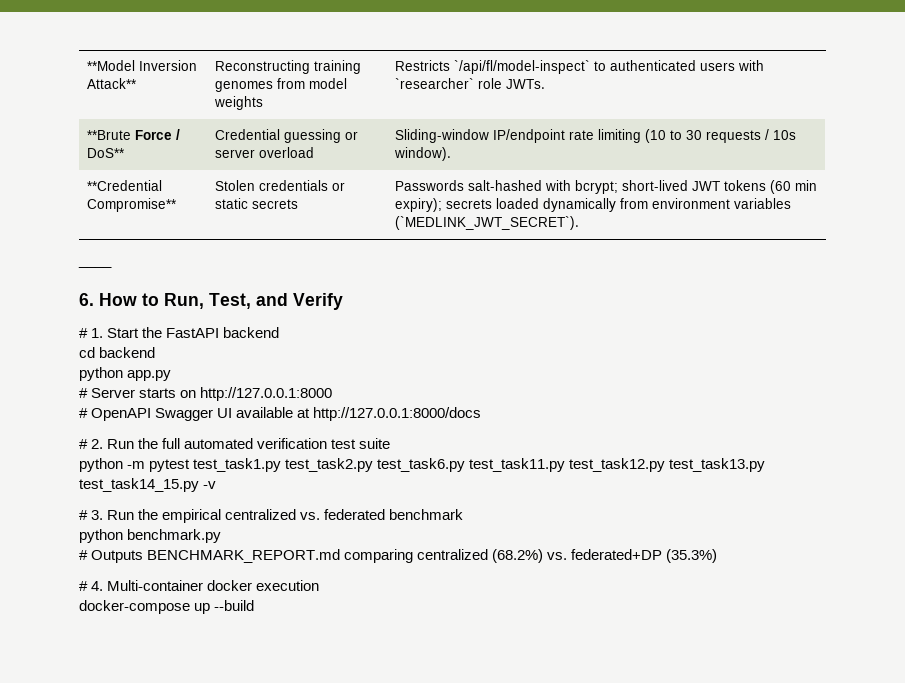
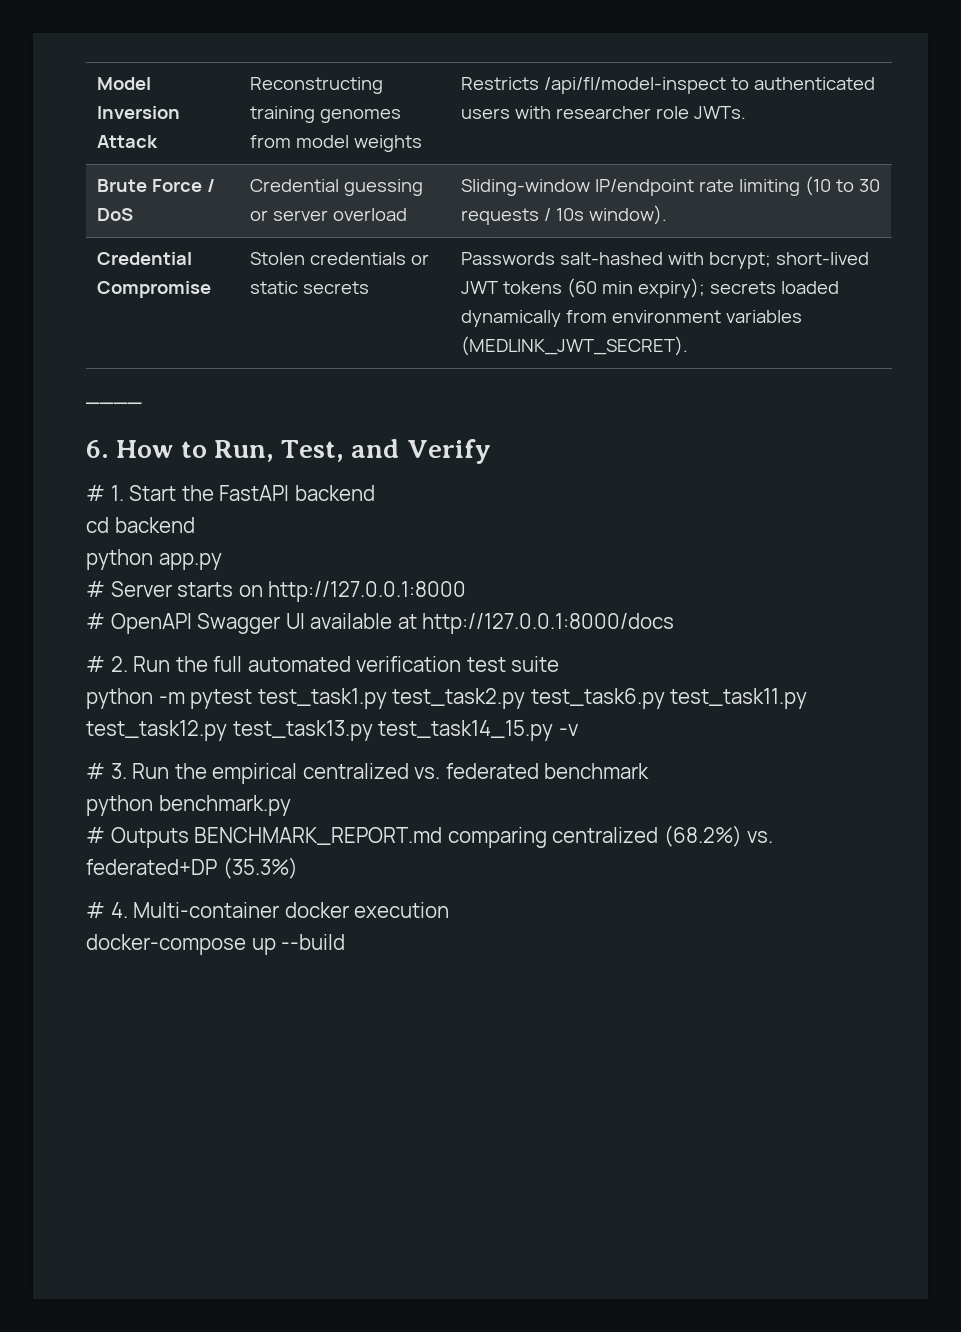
[86,60,197,71] [86,78,137,89] **Model Inversion Attack** -> [96,77,151,90] [96,106,180,119] [96,135,158,148] Model Inversion Attack
[453,60,590,74] `/api/fl/model-inspect` -> [543,77,726,94] /api/fl/model-inspect
[394,78,474,89] `researcher` -> [555,106,651,119] researcher
[86,130,131,140] **Brute -> [96,179,147,192] Brute
[86,148,125,158] DoS** -> [96,208,133,221] DoS
[86,180,162,191] [86,198,177,212] **Credential Compromise** -> [96,252,192,265] [96,281,211,298] Credential Compromise
[394,216,579,230] (`MEDLINK_JWT_SECRET`). -> [460,336,688,356] (MEDLINK_JWT_SECRET).

